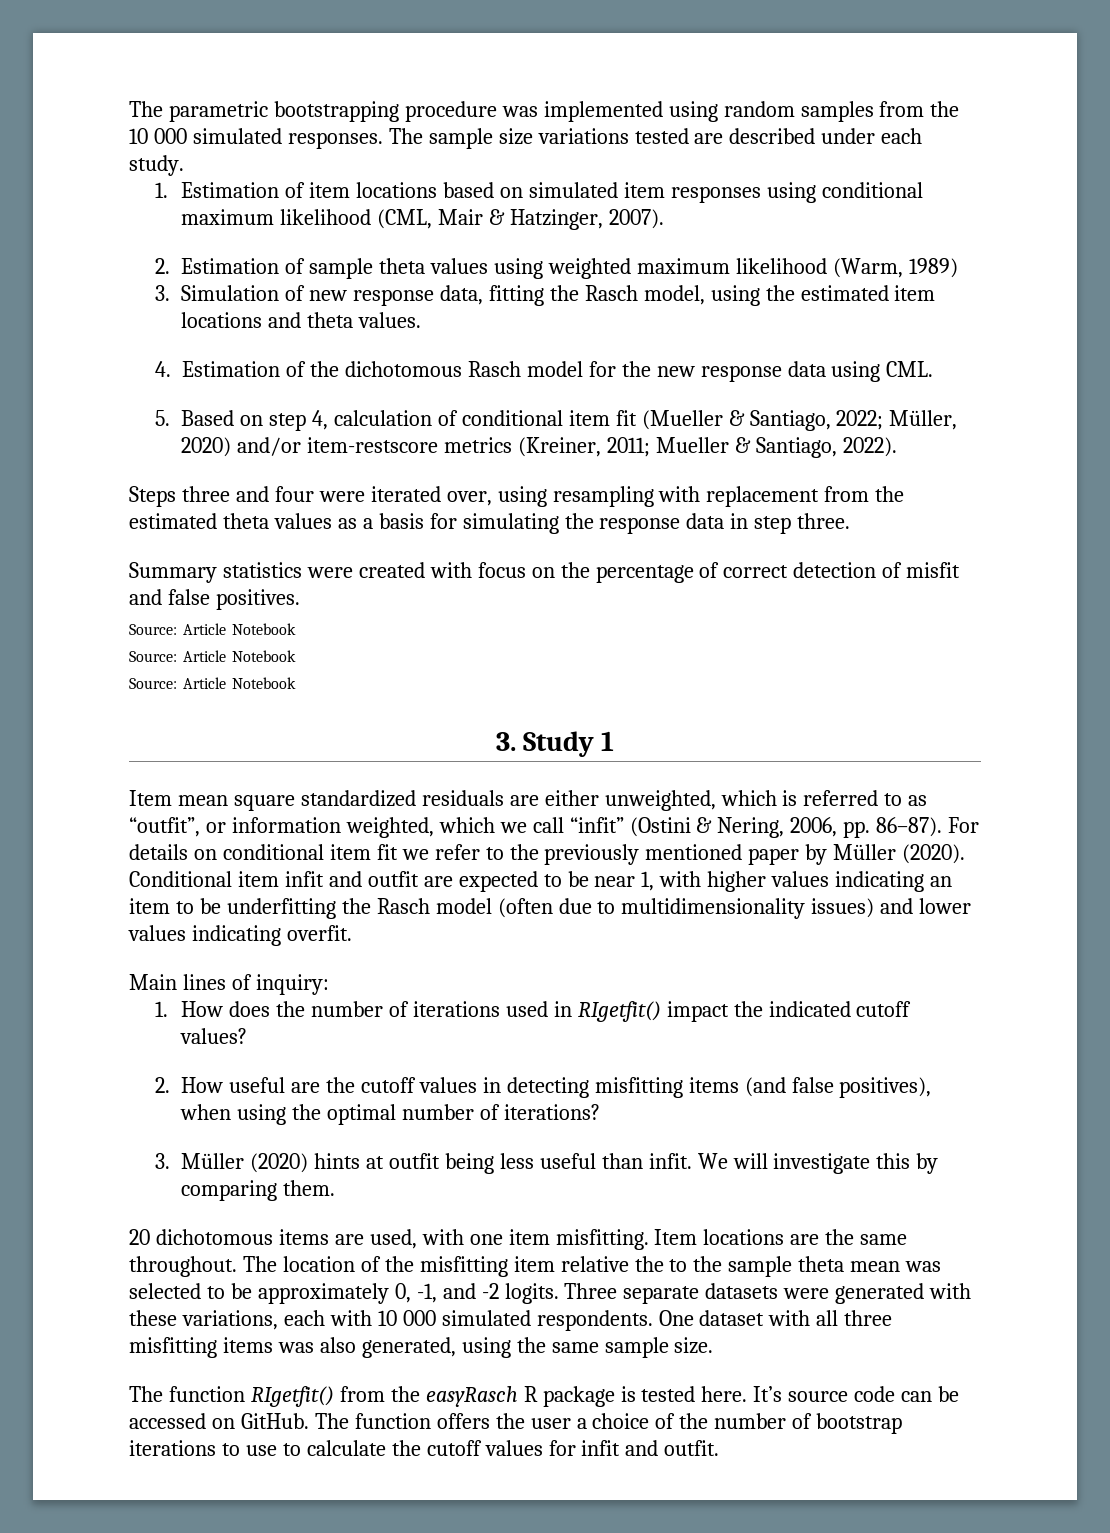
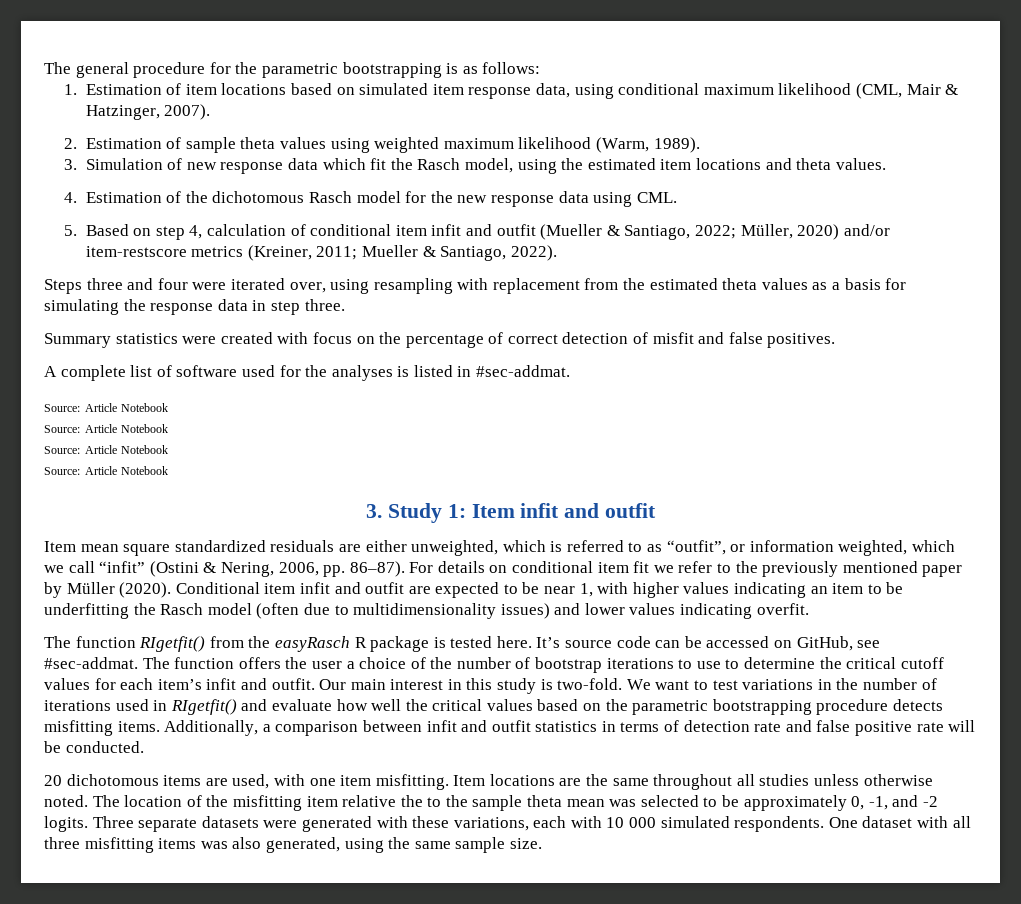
[129,101,960,122] [129,128,923,149] [129,155,184,176] The parametric bootstrapping procedure was implemented using random samples from the 10 000 simulated responses. The sample size variations tested are described under each study. -> [44,62,541,78] The general procedure for the parametric bootstrapping is as follows:
[670,186,761,203] responses -> [468,83,571,99] response data,
[908,258,958,278] 1989) -> [653,137,700,153] 1989).
[439,285,544,306] data, fitting -> [288,158,387,170] data which fit
[615,410,637,426] fit -> [431,224,536,236] infit and outfit
(300, 599) none -> [44,365,571,381] [44,403,169,412] // A complete list of software used for the analyses is listed in #sec-addmat. // Source: Article Notebook
[601,731,615,751] 1 -> [447,503,656,518] 1: Item infit and outfit
[129,974,329,995] [155,1001,271,1017] Main lines of inquiry: // 1. How does -> [44,636,881,652] [44,657,944,673] [44,678,832,694] The function RIgetfit() from the easyRasch R package is tested here. It’s source code can be accessed on GitHub, see #sec-addmat. The function offers the user a choice of the number of bootstrap iterations to use to determine the critical cutoff values for each item’s infit and outfit. Our main interest in this study is two-fold. We want to test variations in
[666,1001,912,1022] [180,1028,248,1044] [155,1077,932,1098] [180,1104,600,1125] [155,1153,939,1174] [181,1180,336,1201] impact the indicated cutoff values? // 2. How useful are the cutoff values in detecting misfitting items (and false positives), when using the optimal number of iterations? // 3. Müller (2020) hints at outfit being less useful than infit. We will investigate this by comparing them. -> [241,699,944,715] [44,720,976,736] [44,741,144,753] and evaluate how well the critical values based on the parametric bootstrapping procedure detects misfitting items. Additionally, a comparison between infit and outfit statistics in terms of detection rate and false positive rate will be conducted.
[129,1256,237,1277] throughout. -> [653,774,933,790] [44,795,88,807] throughout all studies unless otherwise noted.
[129,1386,960,1407] [129,1413,903,1434] [129,1440,720,1456] // The function RIgetfit() from the easyRasch R package is tested here. It’s source code can be accessed on GitHub. The function offers the user a choice of the number of bootstrap iterations to use to calculate the cutoff values for infit and outfit. -> (542, 843) none

